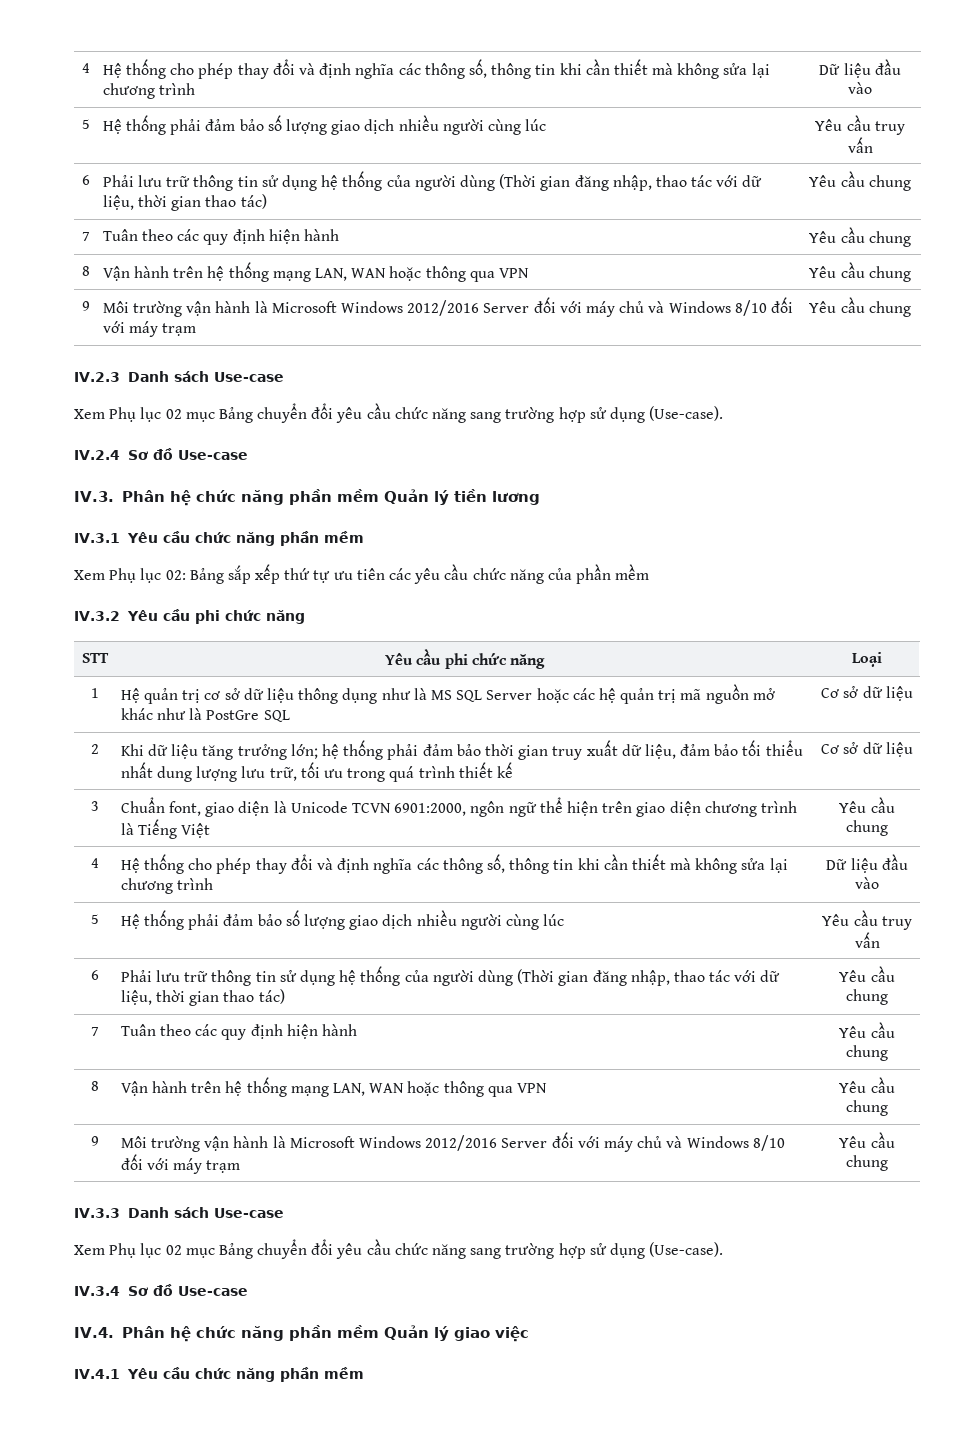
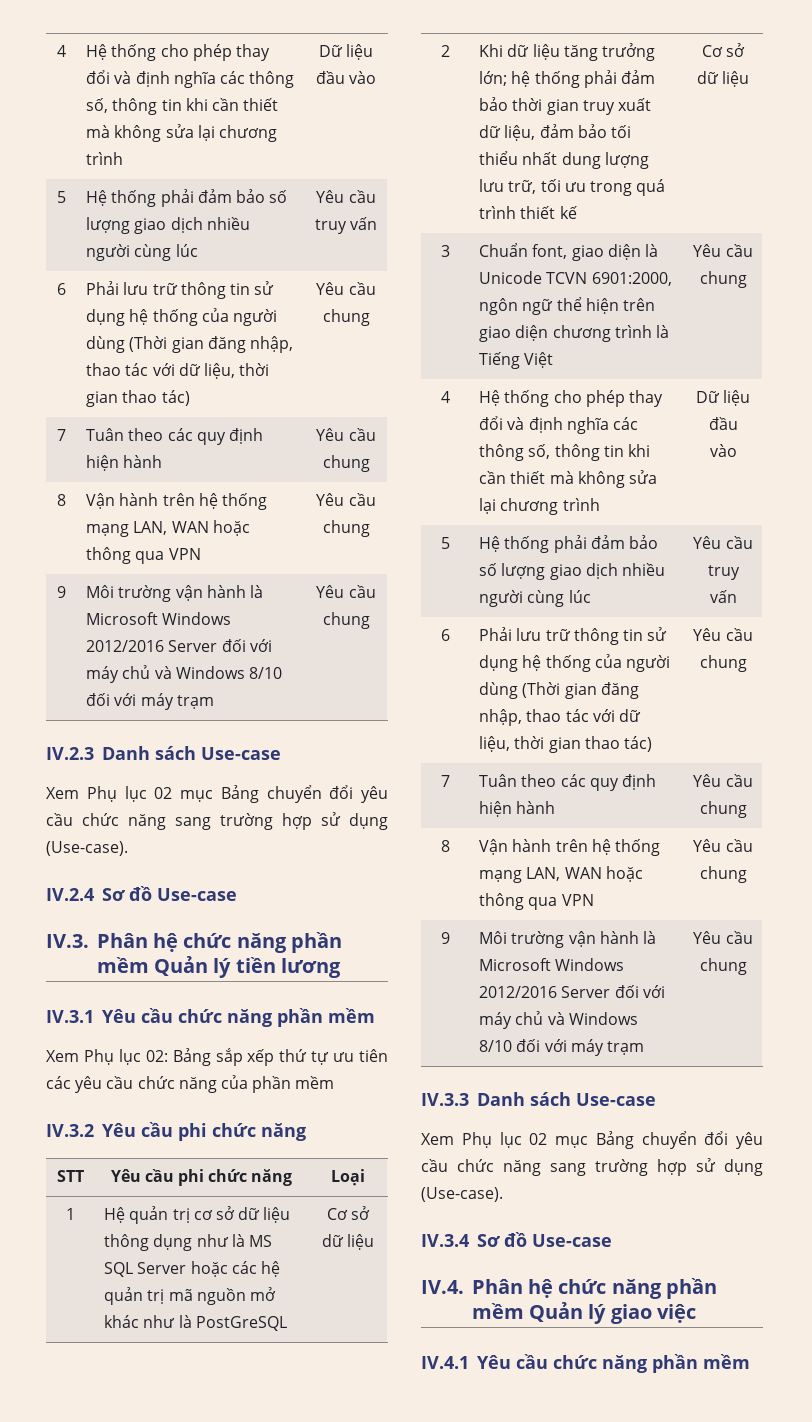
[206,710,290,722] PostGre SQL -> [195,1316,287,1331] PostGreSQL

